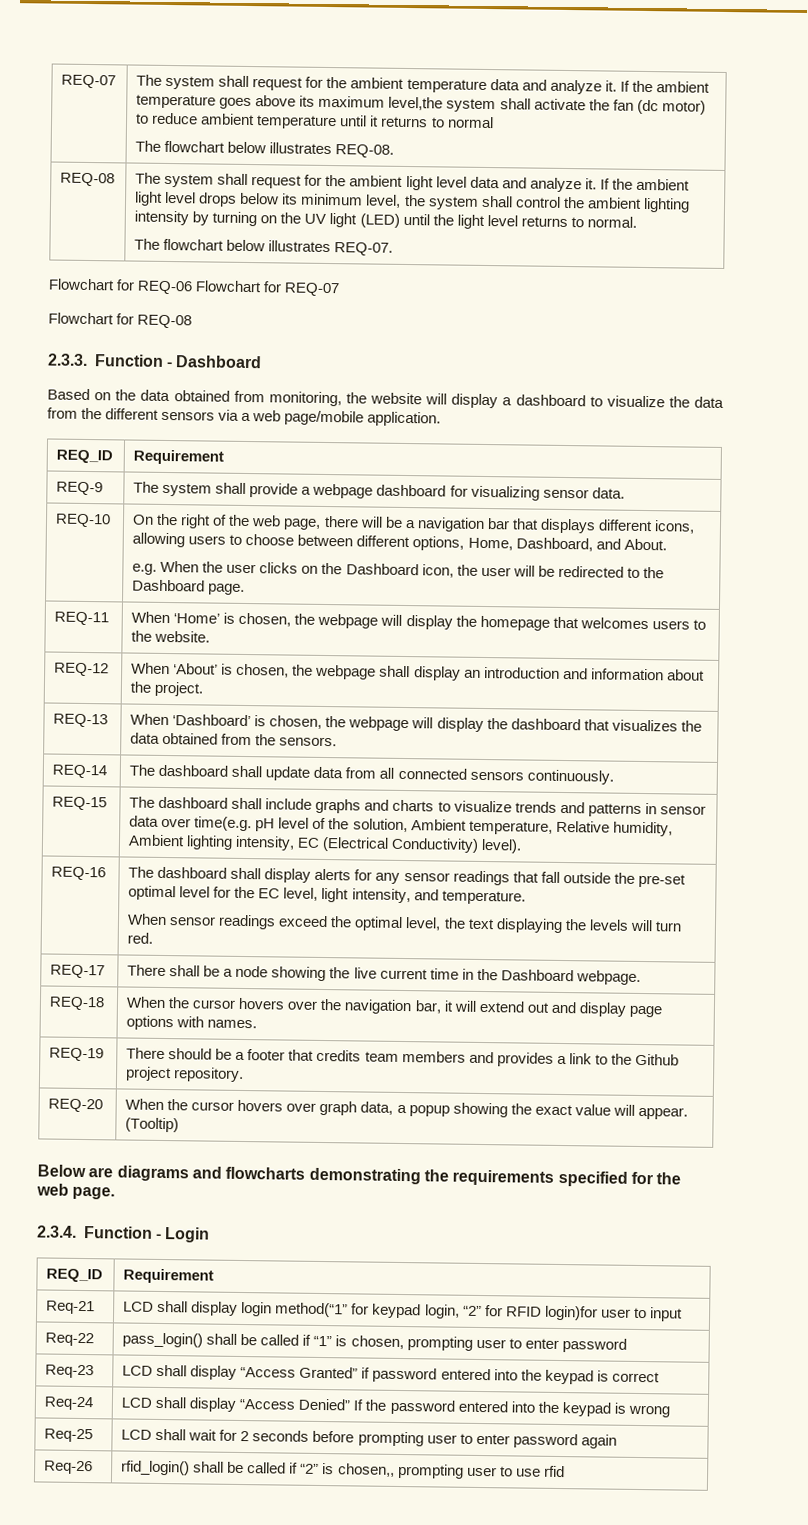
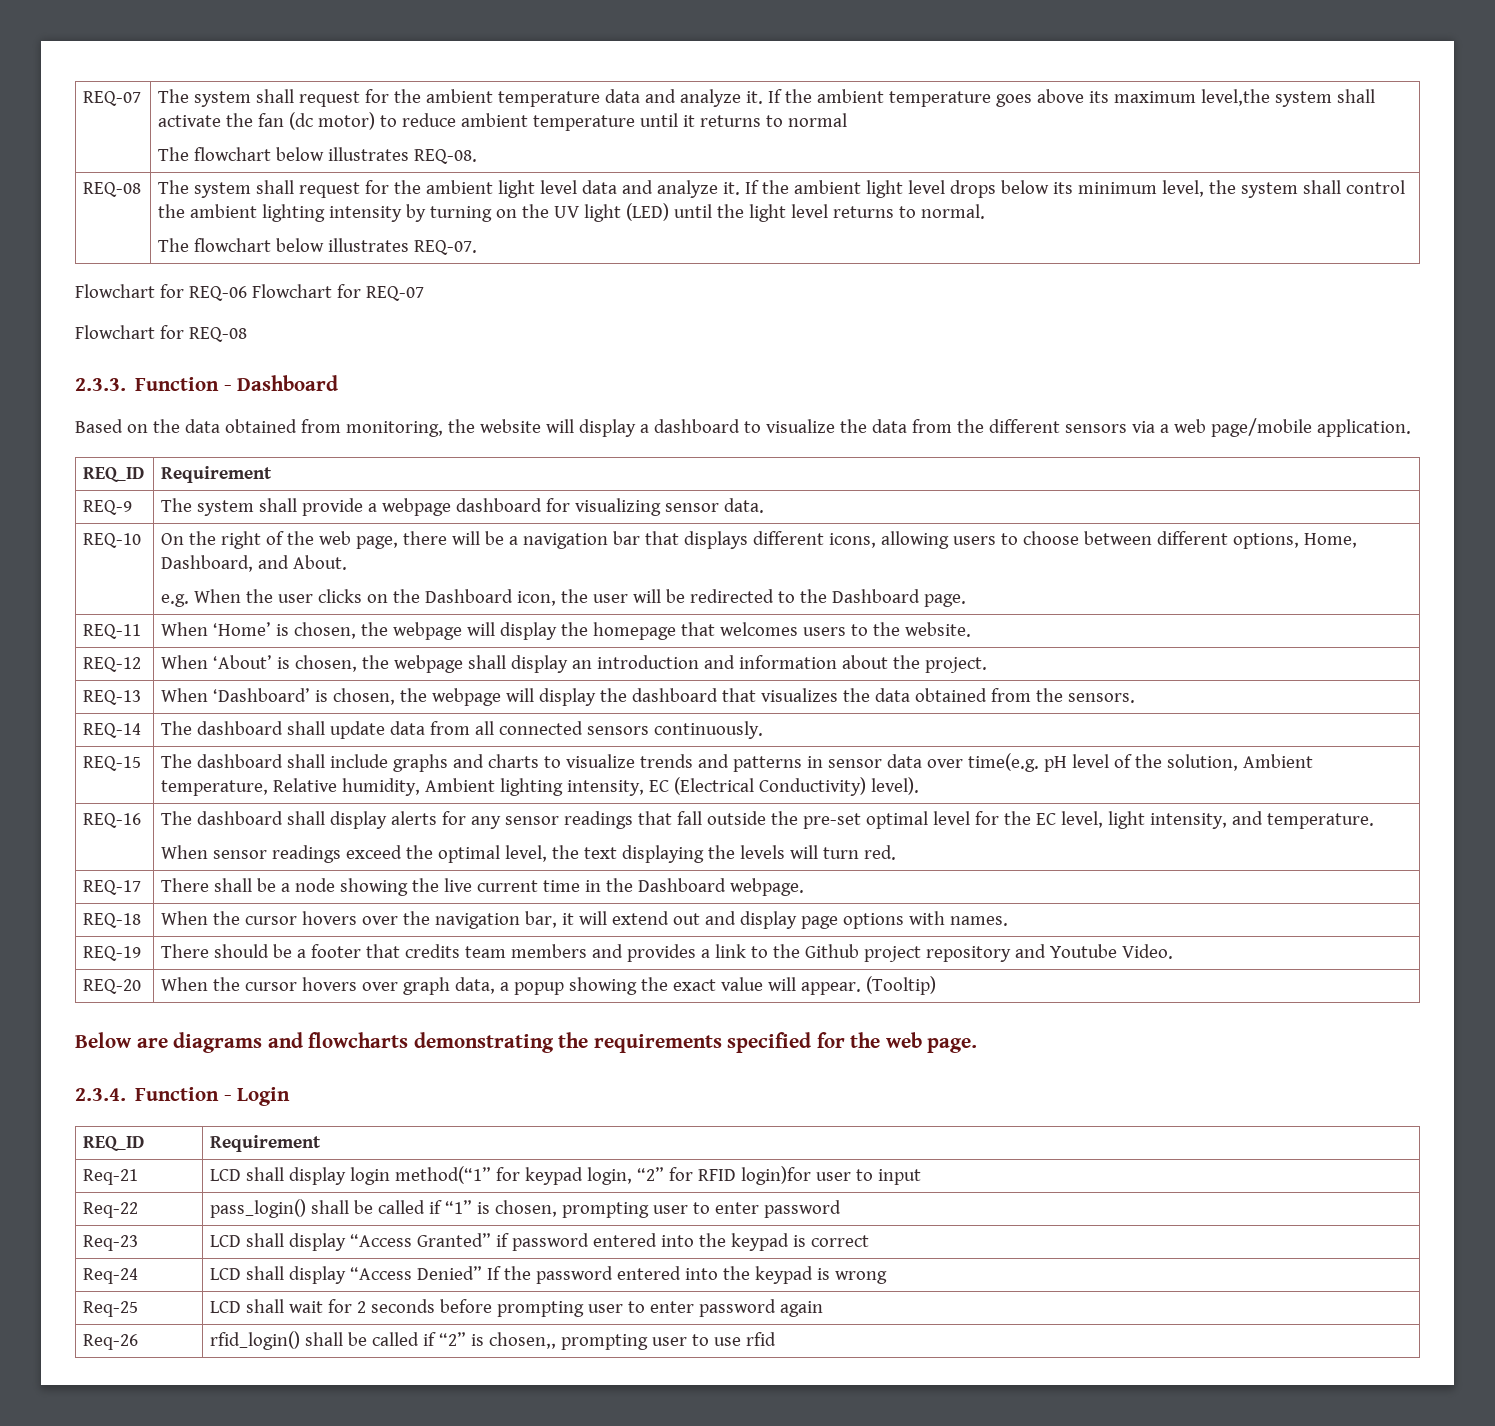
[173,1067,245,1083] repository. -> [926,944,1174,962] repository and Youtube Video.

